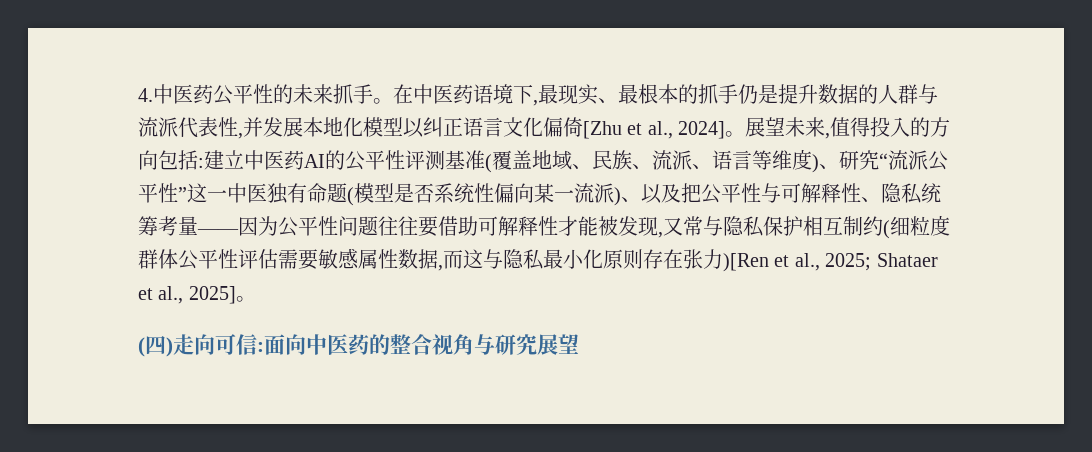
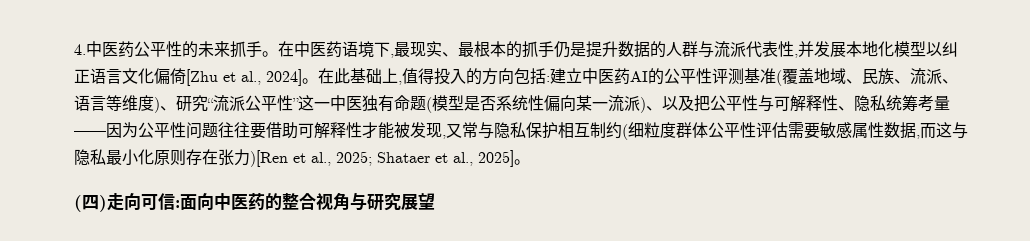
[745,117,826,137] 展望未来 -> [318,68,398,84] 在此基础上

